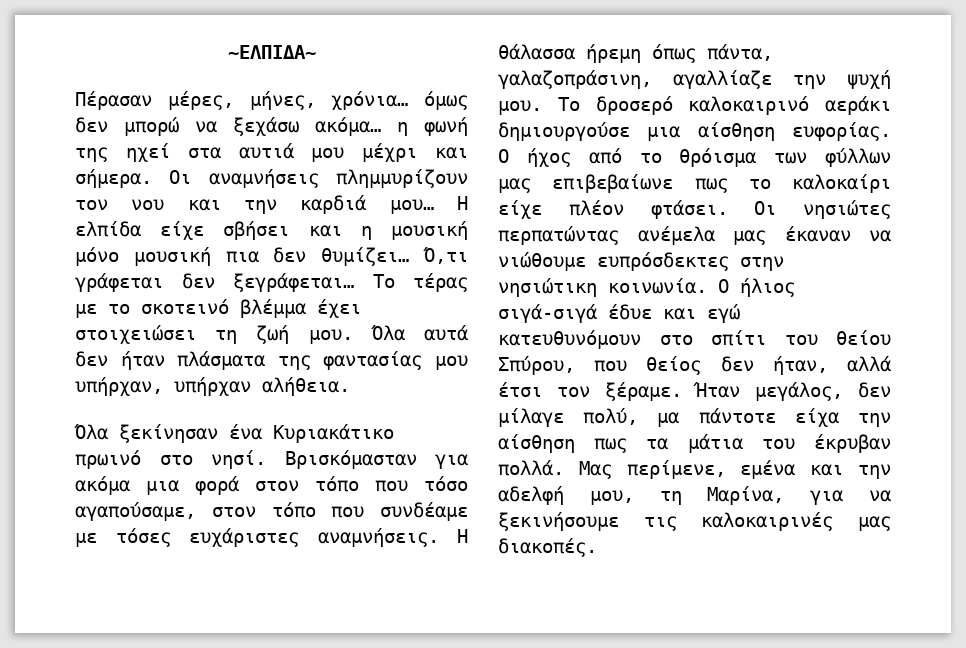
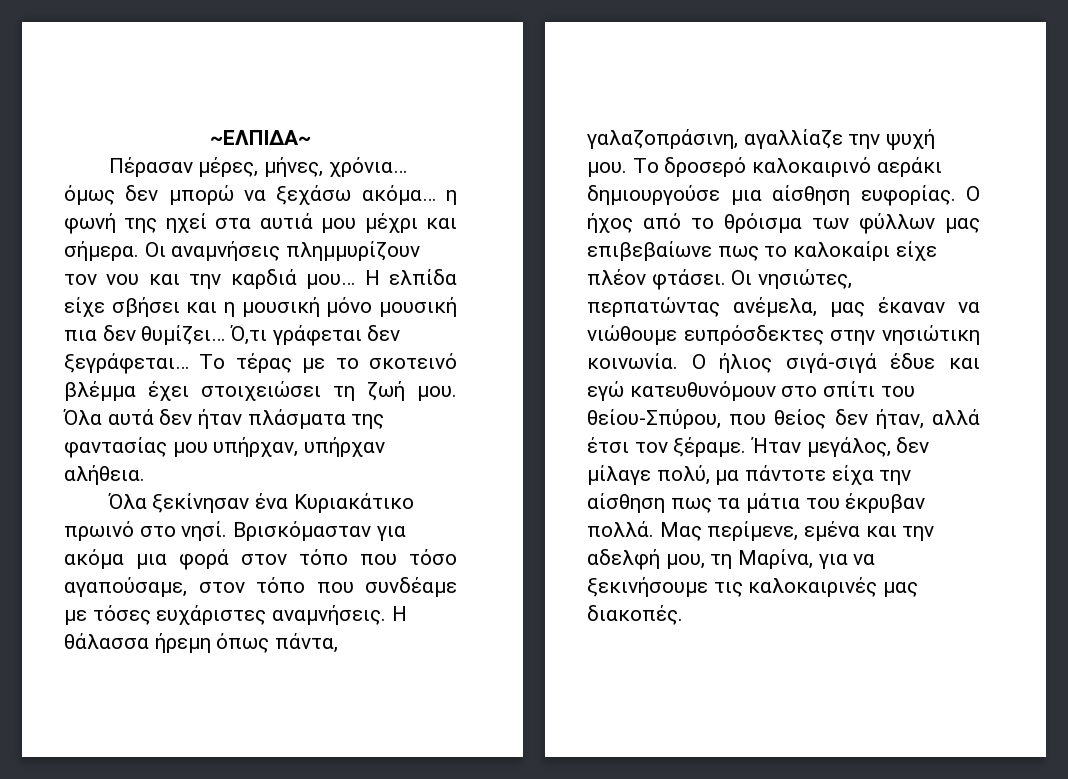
[803,200,891,219] [498,226,715,245] νησιώτες περπατώντας ανέμελα -> [758,269,853,289] [587,297,817,317] νησιώτες, περπατώντας ανέμελα,
[836,330,891,346] [498,356,575,375] θείου Σπύρου, -> [587,409,721,429] θείου-Σπύρου,

